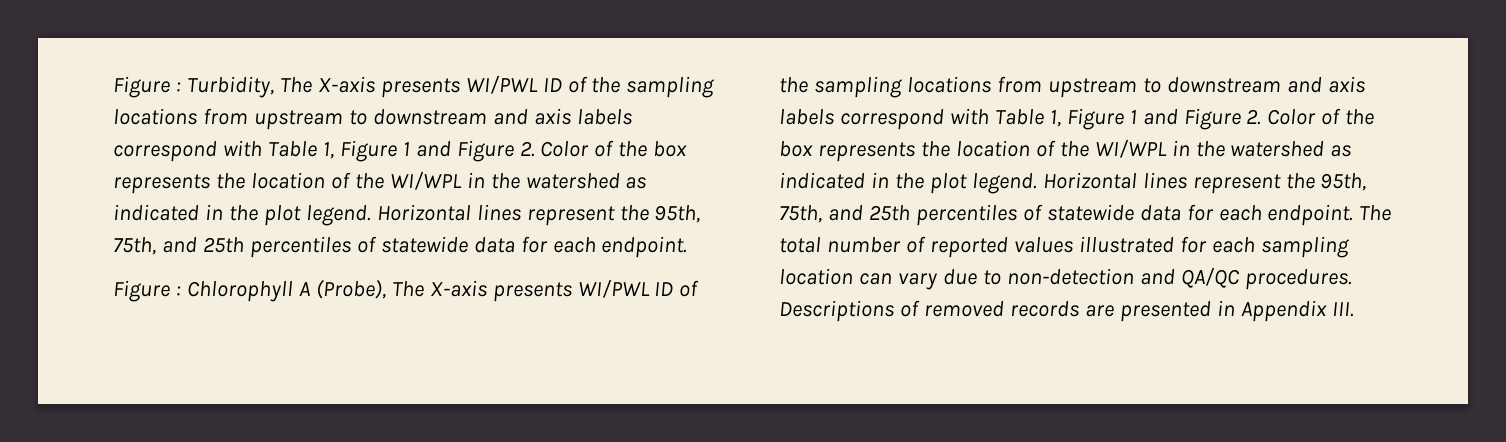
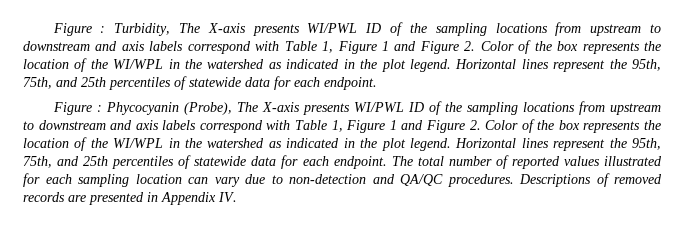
[186,281,310,302] Chlorophyll A -> [105,102,179,115] Phycocyanin
[1331,302,1354,317] III. -> [218,192,237,202] IV.

